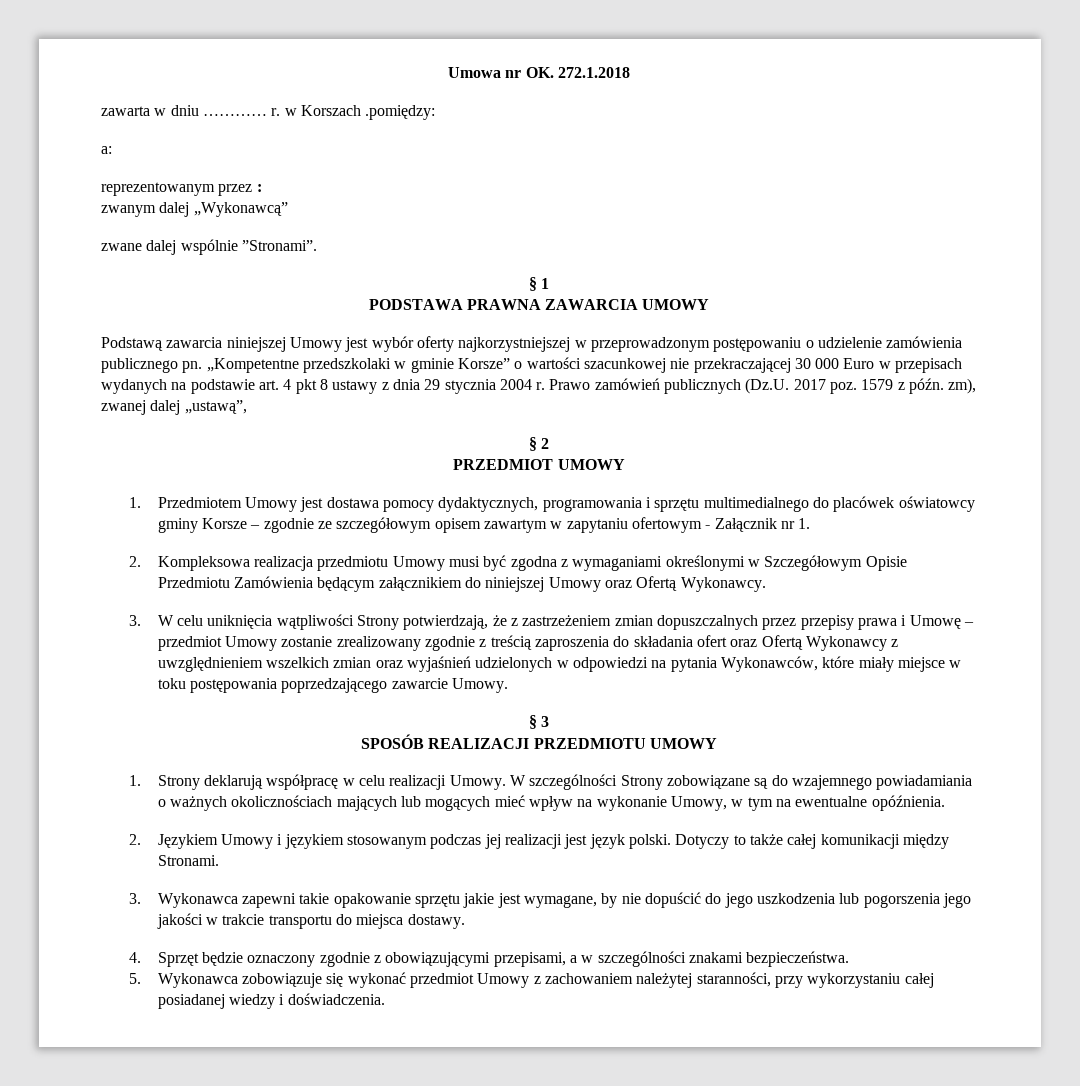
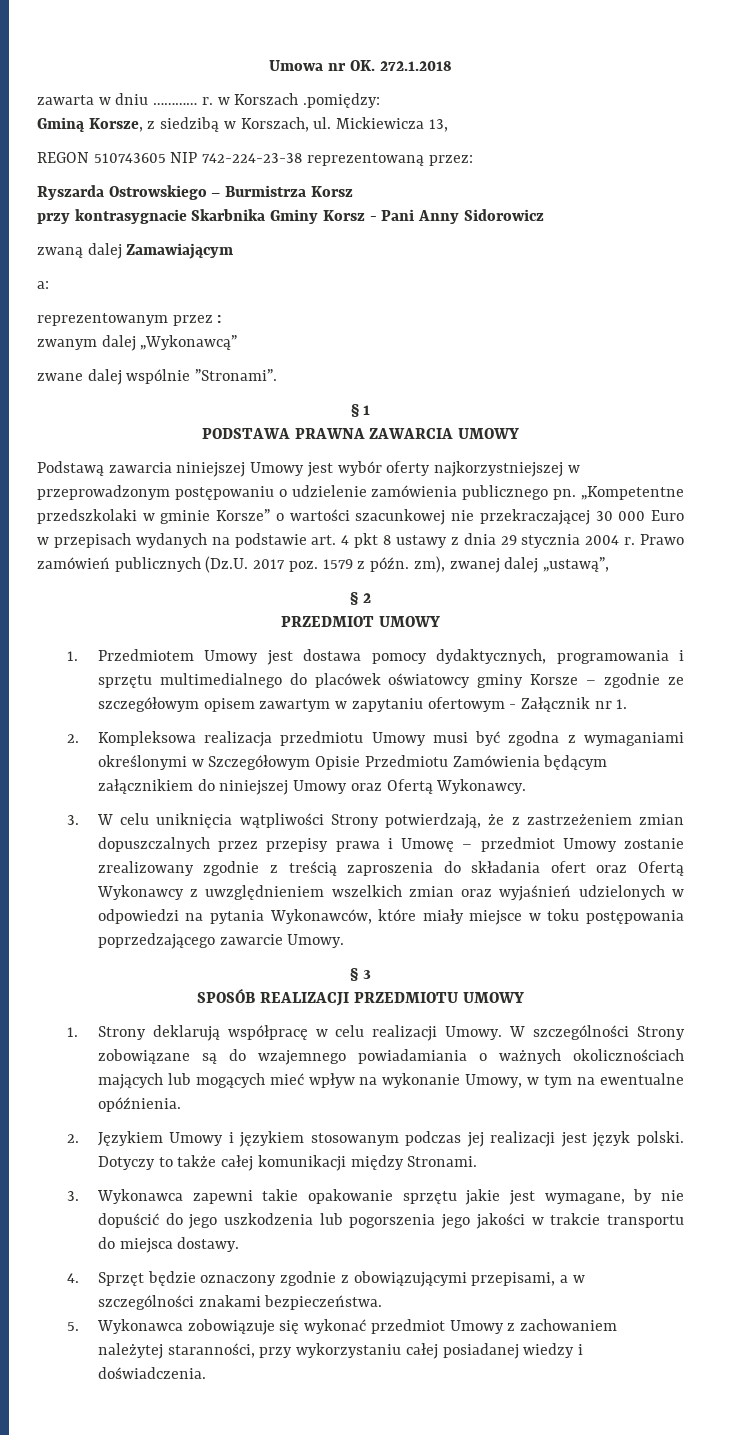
(436, 112) none -> [37,117,448,132] [37,152,473,166] [37,185,353,200] [37,209,544,224] [37,243,234,259] // Gminą Korsze, z siedzibą w Korszach, ul. Mickiewicza 13, // REGON 510743605 NIP 742-224-23-38 reprezentowaną przez: // Ryszarda Ostrowskiego – Burmistrza Korsz // przy kontrasygnacie Skarbnika Gminy Korsz - Pani Anny Sidorowicz // zwaną dalej Zamawiającym

